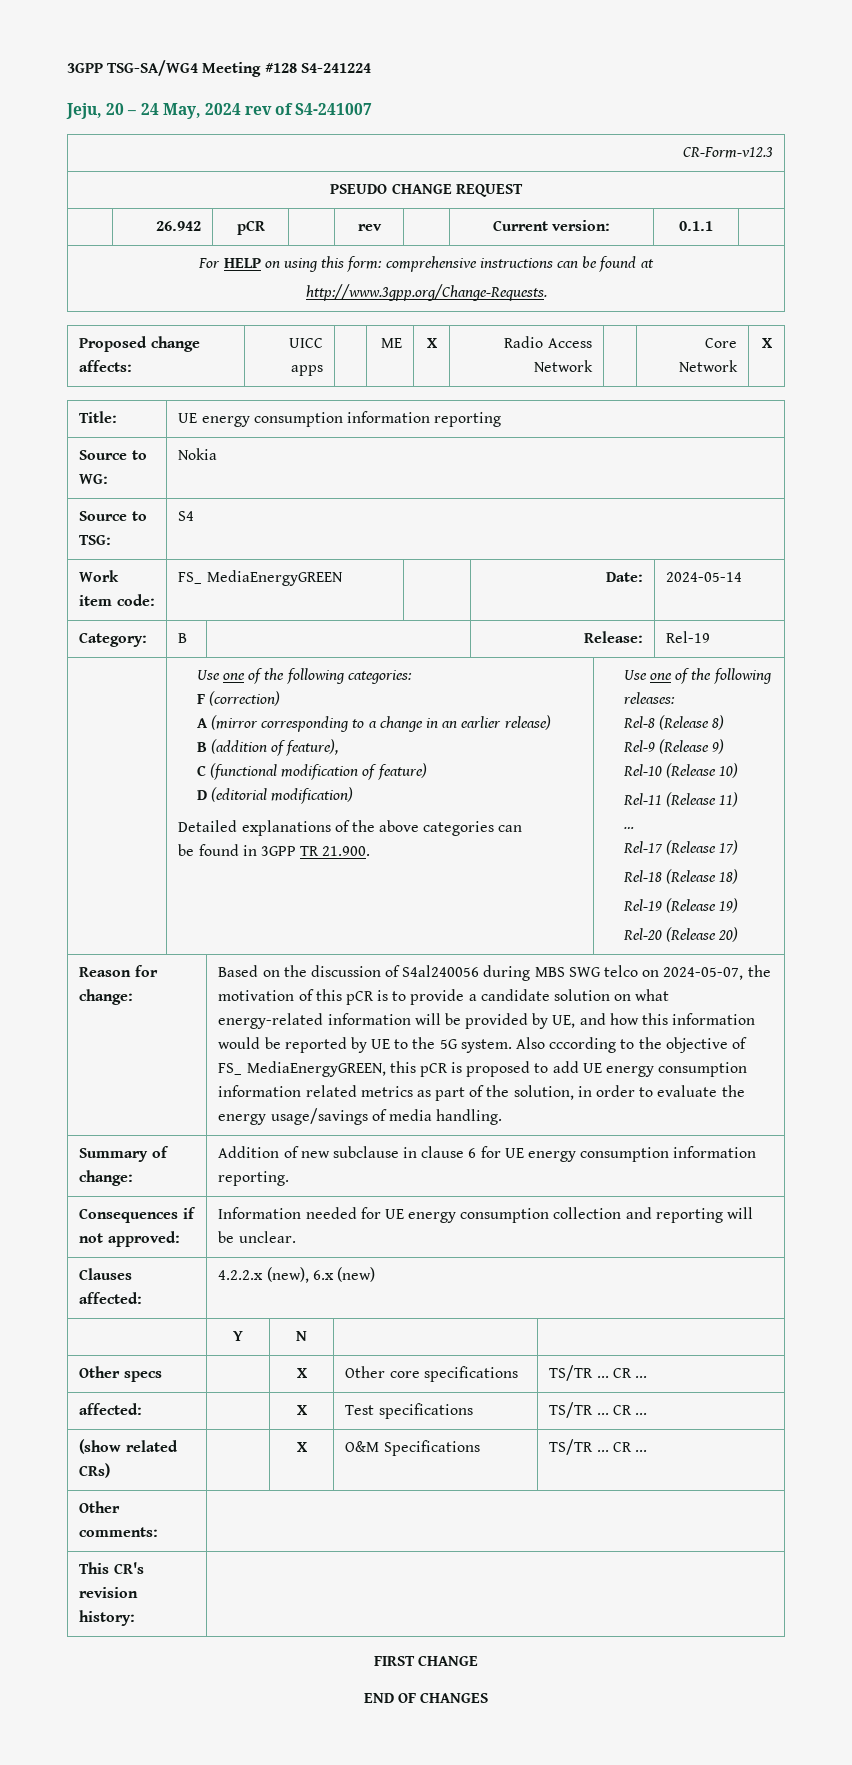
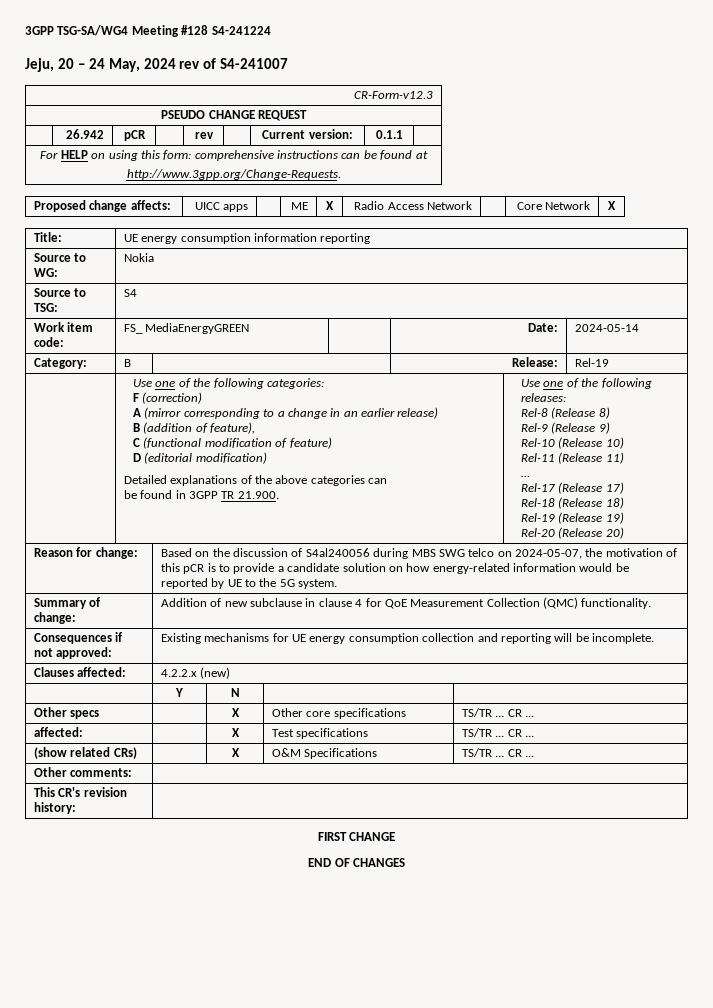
[635,989,670,1001] what -> [406,563,431,572] how
[414,1013,756,1029] will be provided by UE, and how this information -> (577, 567) none
[516,1037,747,1053] [218,1061,748,1077] [218,1085,745,1101] [218,1108,503,1125] Also cccording to the objective of FS_ MediaEnergyGREEN, this pCR is proposed to add UE energy consumption information related metrics as part of the solution, in order to evaluate the energy usage/savings of media handling. -> (338, 584) none
[468,1146,757,1162] [218,1171,290,1186] 6 for UE energy consumption information reporting. -> [355,597,652,609] 4 for QoE Measurement Collection (QMC) functionality.
[218,1207,357,1219] Information needed -> [160,633,270,644] Existing mechanisms
[238,1231,296,1243] unclear. -> [592,633,655,644] incomplete.
[266,1267,334,1283] (new), 6.x -> (197, 673) none

